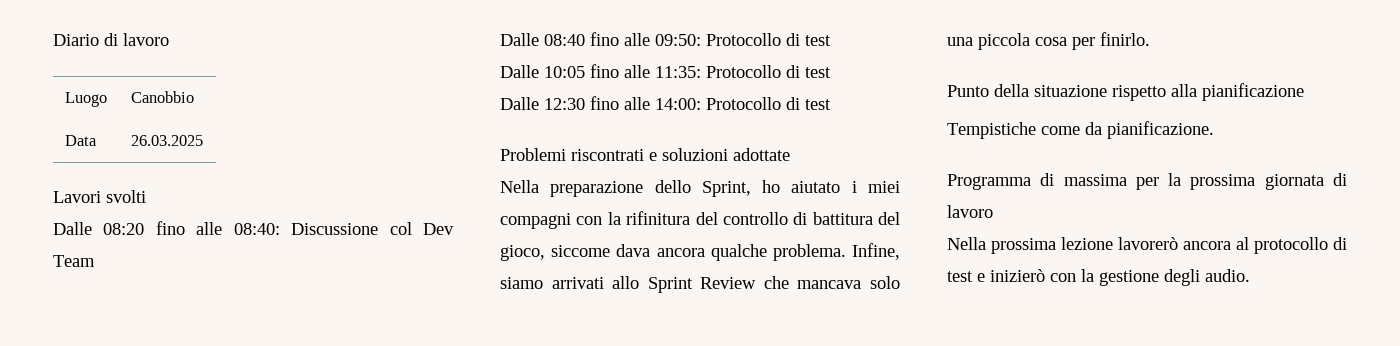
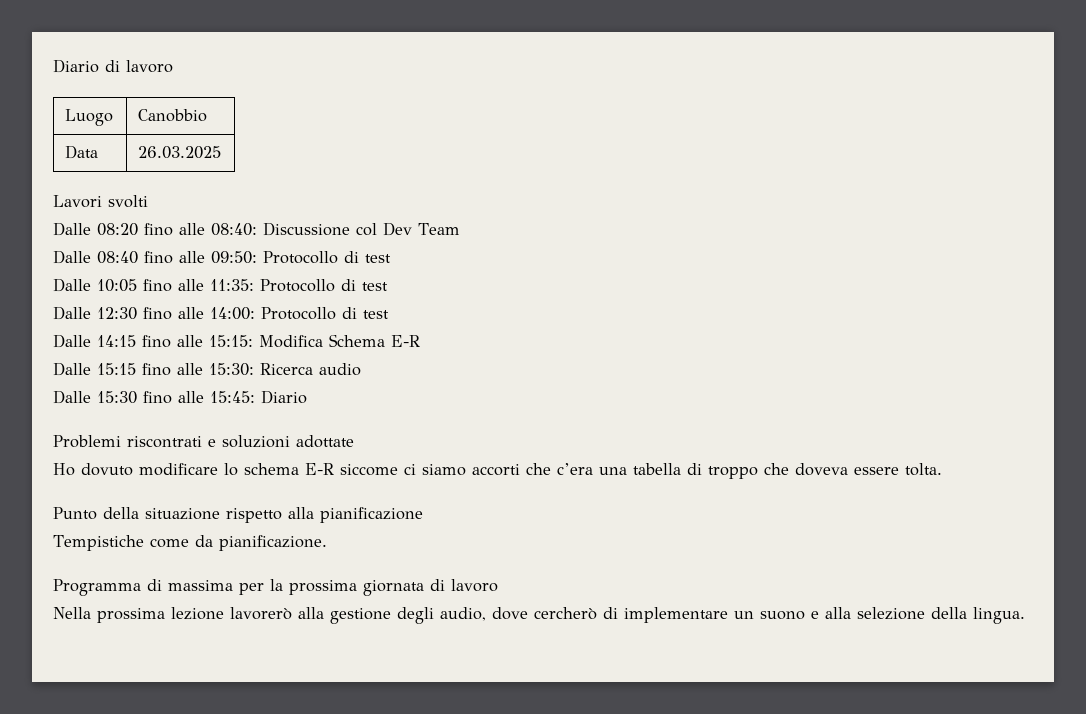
(831, 104) none -> [53,334,420,348] [53,362,361,376] [53,390,307,404] // Dalle 14:15 fino alle 15:15: Modifica Schema E-R // Dalle 15:15 fino alle 15:30: Ricerca audio // Dalle 15:30 fino alle 15:45: Diario
[500,180,900,197] [500,211,900,229] [500,243,900,261] [500,276,900,293] [947,32,1150,50] Nella preparazione dello Sprint, ho aiutato i miei compagni con la rifinitura del controllo di battitura del gioco, siccome dava ancora qualche problema. Infine, siamo arrivati allo Sprint Review che mancava solo una piccola cosa per finirlo. -> [53,463,942,479] Ho dovuto modificare lo schema E-R siccome ci siamo accorti che c’era una tabella di troppo che doveva essere tolta.
[1183,237,1347,254] [947,269,1250,286] ancora al protocollo di test e inizierò con la gestione degli audio. -> [298,607,1025,624] alla gestione degli audio, dove cercherò di implementare un suono e alla selezione della lingua.

